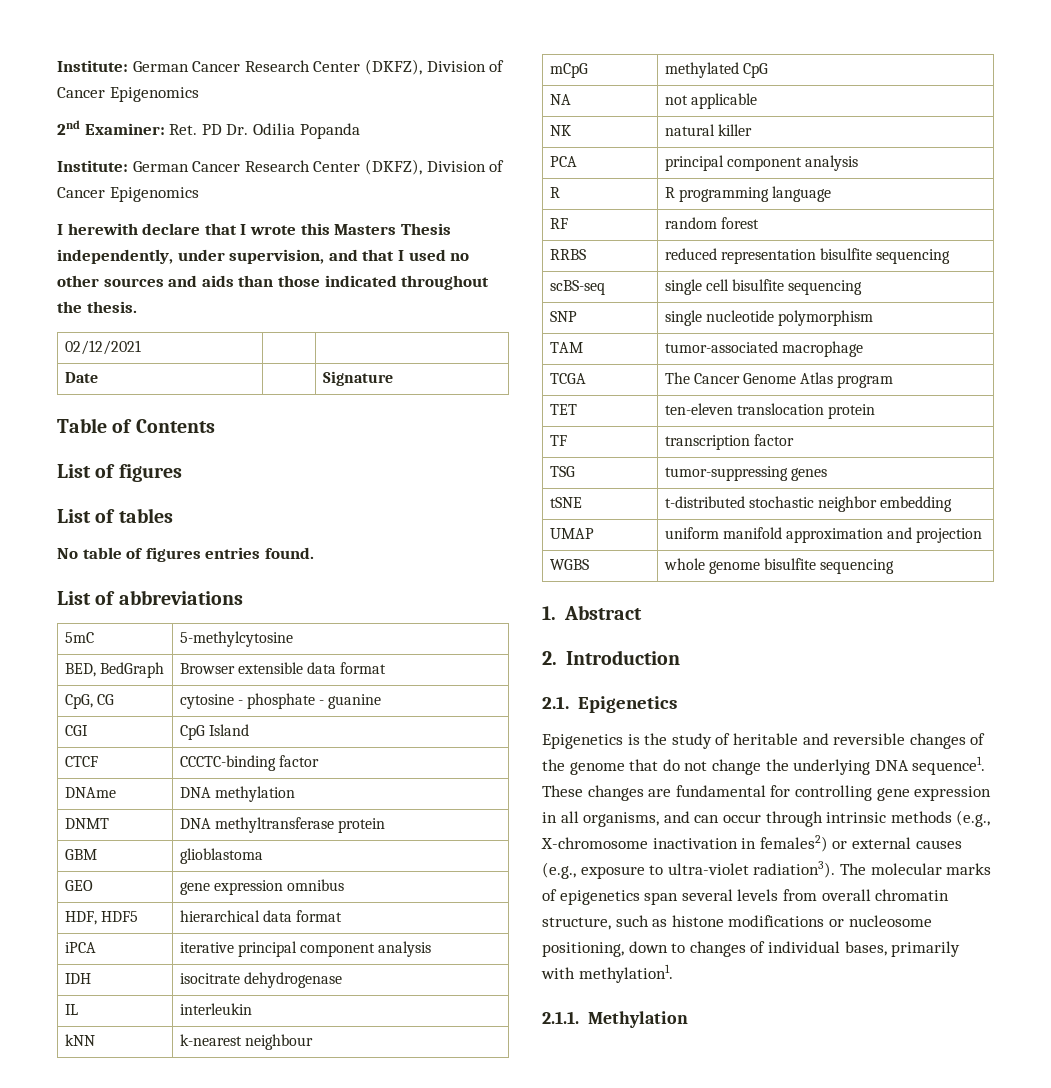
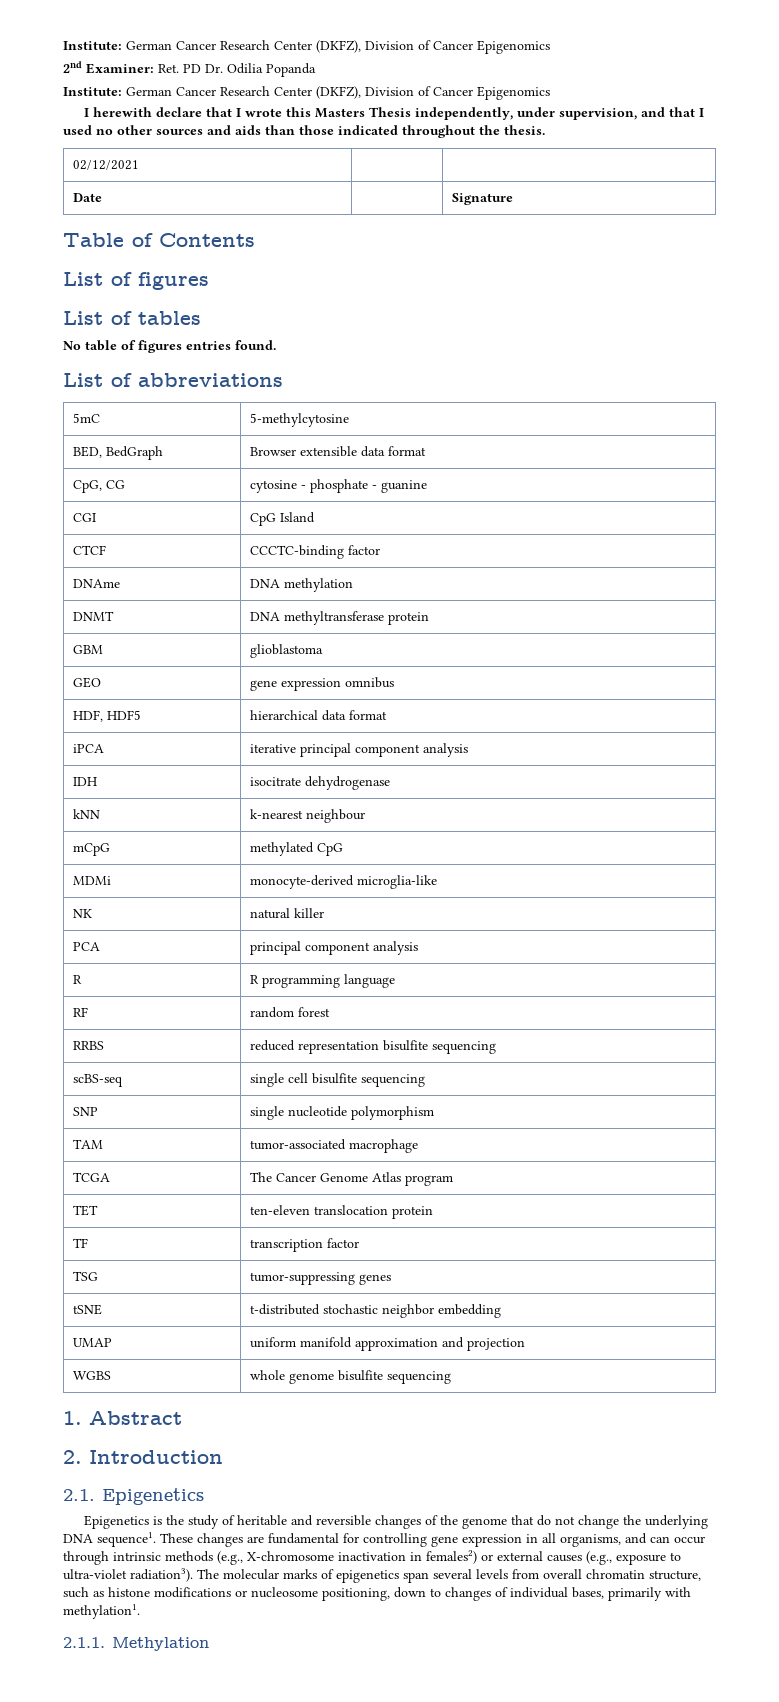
[64,1004,78,1015] [179,1003,252,1015] // IL | interleukin -> (391, 783) none
[549,94,571,105] [664,93,757,109] NA | not applicable -> [73,876,112,885] [250,875,438,889] MDMi | monocyte-derived microglia-like

